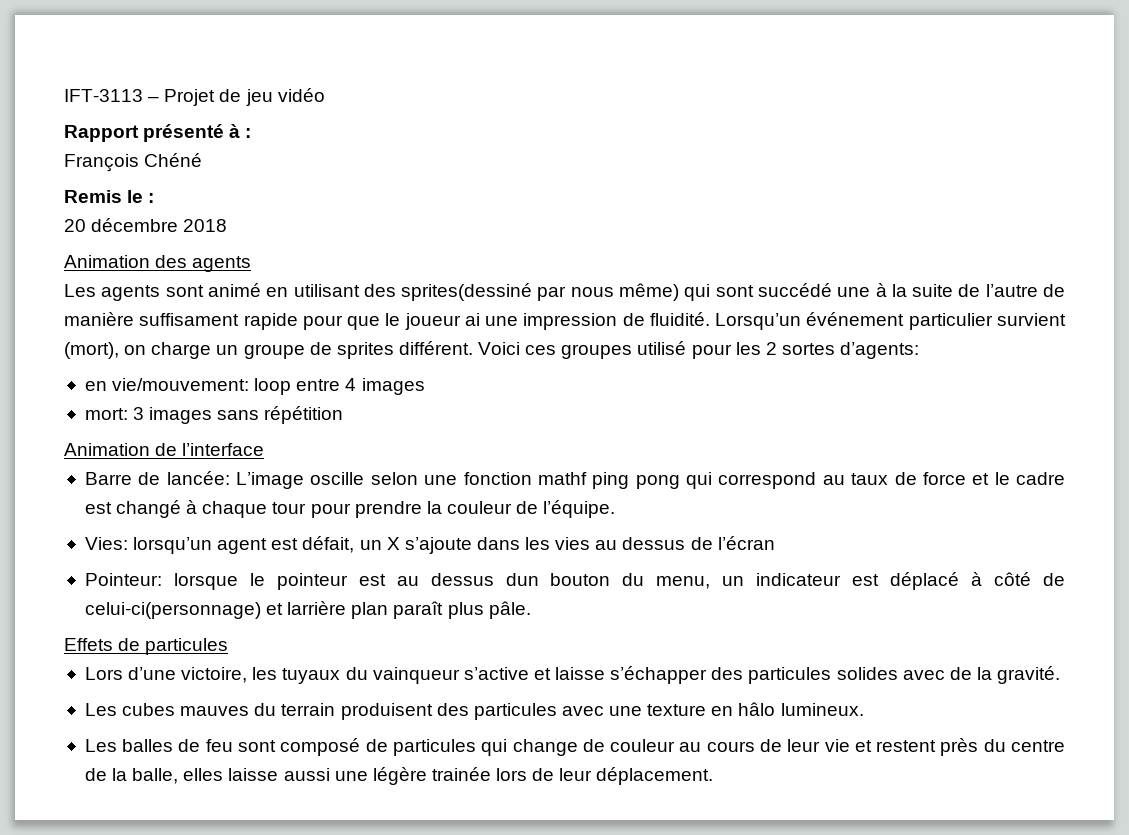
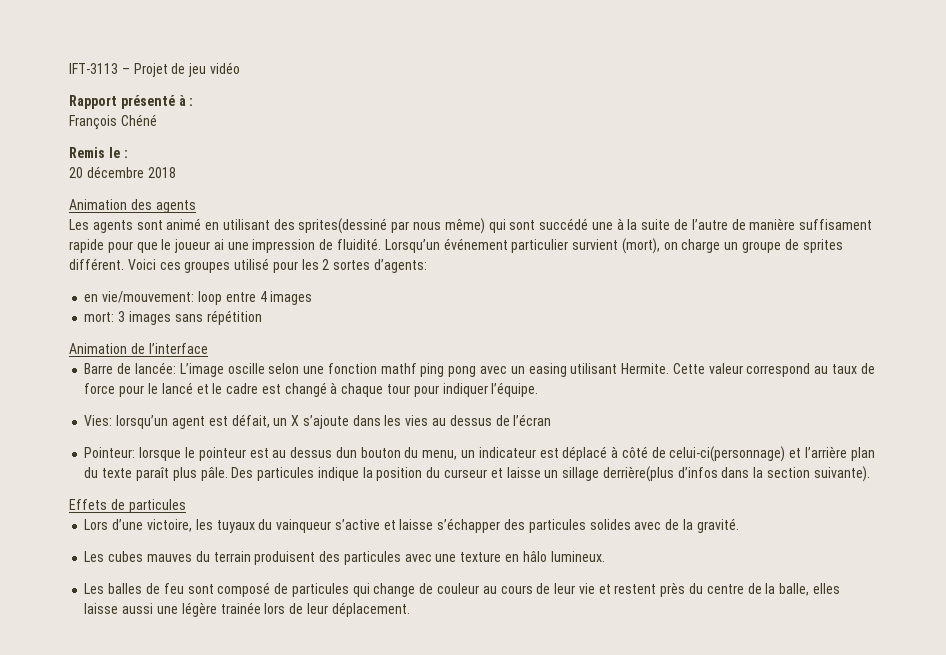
[686,472,713,489] qui -> [479,363,743,377] avec un easing utilisant Hermite. Cette valeur
(966, 478) none -> [119,382,193,397] pour le lancé
[354,501,539,518] prendre la couleur de -> [442,383,488,397] indiquer
[287,601,389,619] larrière plan -> [804,446,875,461] [84,467,133,478] l’arrière plan du texte
(531, 610) none -> [231,466,870,482] Des particules indique la position du curseur et laisse un sillage derrière(plus d’infos dans la section suivante).

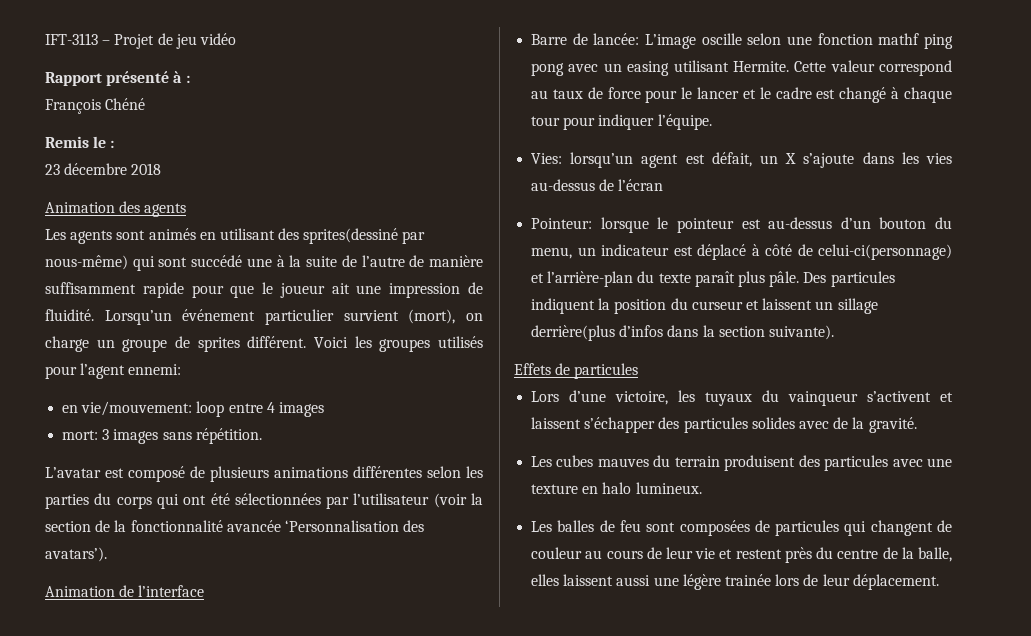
[69,167,83,178] 20 -> [45,164,60,175] 23
[166,218,202,230] animé -> [148,228,196,240] animés
[413,218,485,234] nous même) -> [45,255,128,270] nous-même)
[799,219,873,230] suffisament -> [45,282,136,294] suffisamment
[213,239,224,250] ai -> [331,283,350,294] ait
[159,258,428,273] ces groupes utilisé pour les 2 sortes d’agents: -> [354,336,483,352] [45,363,182,379] les groupes utilisés pour l’agent ennemi:
[206,310,262,325] répétition -> [195,428,262,444] [45,466,483,482] [45,493,484,509] [45,520,425,532] [45,547,107,562] répétition. // L’avatar est composé de plusieurs animations différentes selon les parties du corps qui ont été sélectionnées par l’utilisateur (voir la section de la fonctionnalité avancée ‘Personnalisation des avatars’).
[161,382,193,394] lancé -> [697,87,740,99] lancer
[431,415,492,426] au dessus -> [531,179,596,191] au-dessus
[272,447,357,458] au dessus dun -> [768,217,871,229] au-dessus d’un
[804,446,875,461] l’arrière plan -> [547,271,634,287] l’arrière-plan
[317,467,359,481] indique -> [531,298,596,314] indiquent
[506,467,541,478] laisse -> [762,298,813,310] laissent
[334,519,434,530] s’active et laisse -> [867,391,953,402] [531,417,582,429] s’activent et laissent
[522,551,547,562] hâlo -> [602,482,632,494] halo
[217,582,271,597] composé -> [679,520,750,536] composées
[373,583,416,597] change -> [870,520,933,536] changent
[84,603,119,614] laisse -> [563,574,614,586] laissent

